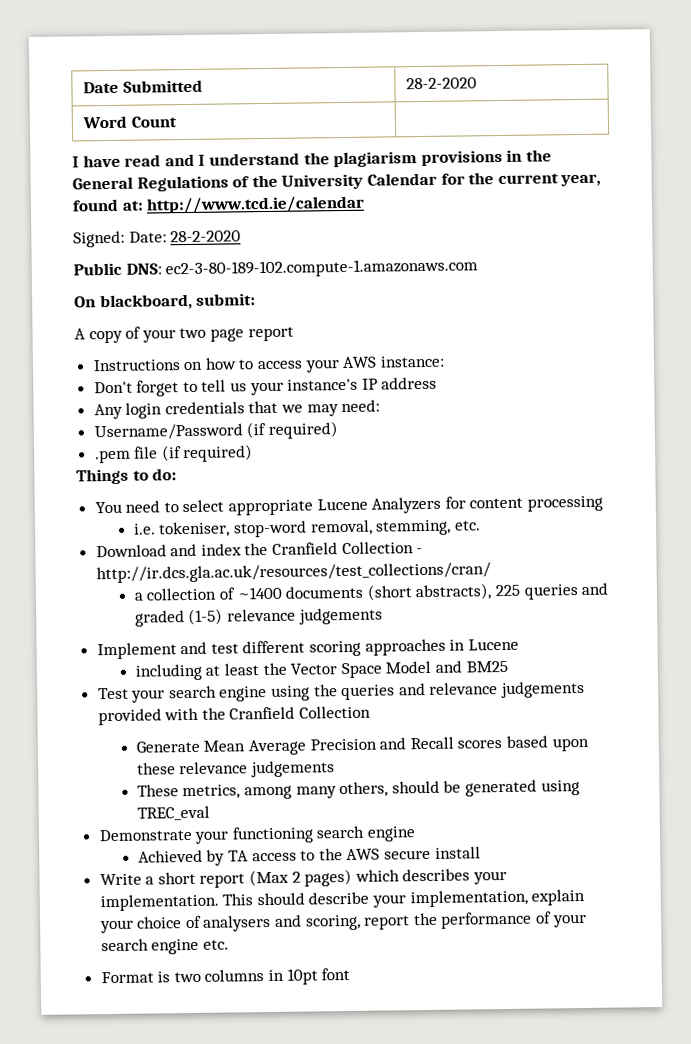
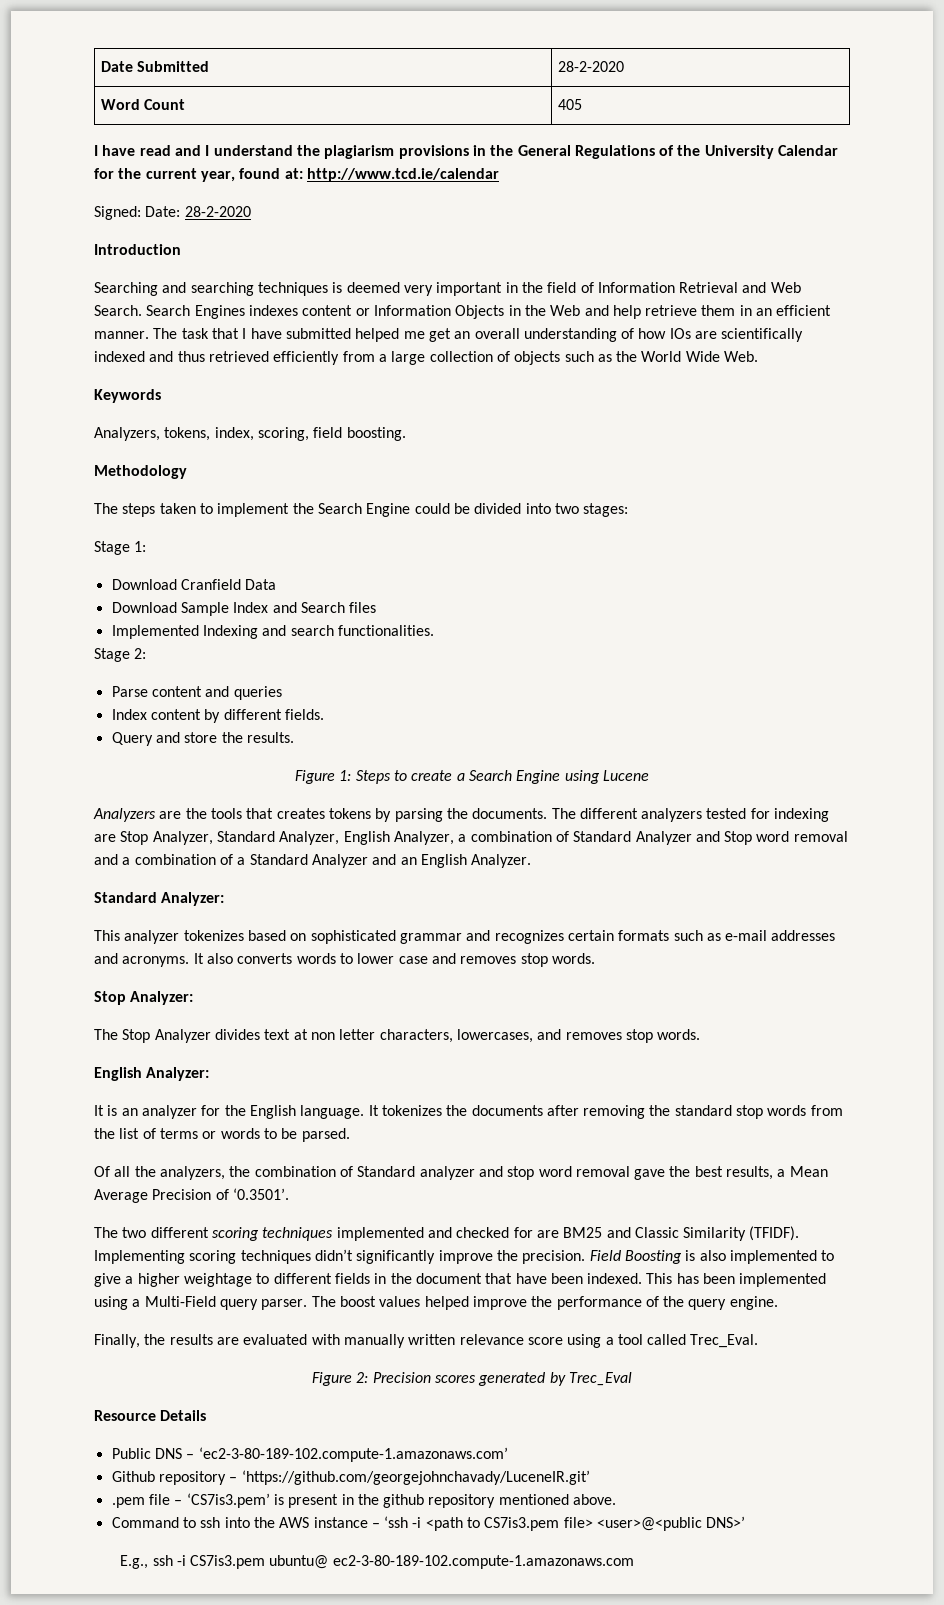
(177, 122) none -> [558,99,583,110] 405
[73,258,479,279] [74,293,257,311] [74,326,294,344] [92,355,445,373] [93,376,438,397] [93,399,381,420] [93,421,338,441] [94,444,254,464] [76,468,178,485] [94,495,604,516] [133,519,481,538] [95,541,424,558] [95,562,491,584] [133,582,609,601] [134,607,383,627] [96,638,519,660] [134,660,508,681] [97,680,586,703] [97,705,372,726] [135,735,589,756] [136,760,336,778] [136,779,580,800] [136,805,210,821] [98,825,417,844] [137,846,481,866] [99,868,508,888] [99,888,586,912] [99,911,587,934] [100,938,229,955] [100,967,351,985] Public DNS: ec2-3-80-189-102.compute-1.amazonaws.com // On blackboard, submit: // A copy of your two page report // Instructions on how to access your AWS instance: // Don't forget to tell us your instance's IP address // Any login credentials that we may need: // Username/Password (if required) // .pem file (if required) // Things to do: // You need to select appropriate Lucene Analyzers for content processing // i.e. tokeniser, stop-word removal, stemming, etc. // Download and index the Cranfield Collection - http://ir.dcs.gla.ac.uk/resources/test_collections/cran/ // a collection of ~1400 documents (short abstracts), 225 queries and graded (1-5) relevance judgements // Implement and test different scoring approaches in Lucene // including at least the Vector Space Model and BM25 // Test your search engine using the queries and relevance judgements provided with the Cranfield Collection // Generate Mean Average Precision and Recall scores based upon these relevance judgements // These metrics, among many others, should be generated using TREC_eval // Demonstrate your functioning search engine // Achieved by TA access to the AWS secure install // Write a short report (Max 2 pages) which describes your implementation. This should describe your implementation, explain your choice of analysers and scoring, report the performance of your search engine etc. // Format is two columns in 10pt font -> [94,244,181,255] [94,282,801,296] [94,305,832,319] [94,328,804,342] [94,351,759,365] [94,389,161,403] [94,427,406,441] [94,465,187,479] [94,503,629,517] [94,541,147,555] [111,579,277,590] [111,602,377,616] [111,625,434,639] [94,648,147,662] [111,686,282,700] [111,709,324,723] [111,732,294,746] [295,770,649,784] [93,808,830,822] [94,831,848,845] [94,854,532,868] [94,892,225,906] [94,930,836,944] [94,953,595,967] [94,991,194,1005] [94,1029,701,1043] [94,1067,210,1081] [94,1105,843,1119] [94,1128,350,1142] [94,1166,828,1180] [94,1188,289,1203] [94,1226,800,1241] [94,1249,835,1264] [94,1273,827,1287] [94,1296,778,1310] [94,1334,759,1348] [312,1372,632,1386] [94,1410,207,1421] [111,1447,508,1462] [111,1470,590,1485] [111,1493,617,1508] [111,1516,746,1531] [120,1555,634,1569] Introduction // Searching and searching techniques is deemed very important in the field of Information Retrieval and Web Search. Search Engines indexes content or Information Objects in the Web and help retrieve them in an efficient manner. The task that I have submitted helped me get an overall understanding of how IOs are scientifically indexed and thus retrieved efficiently from a large collection of objects such as the World Wide Web. // Keywords // Analyzers, tokens, index, scoring, field boosting. // Methodology // The steps taken to implement the Search Engine could be divided into two stages: // Stage 1: // Download Cranfield Data // Download Sample Index and Search files // Implemented Indexing and search functionalities. // Stage 2: // Parse content and queries // Index content by different fields. // Query and store the results. // Figure 1: Steps to create a Search Engine using Lucene // Analyzers are the tools that creates tokens by parsing the documents. The different analyzers tested for indexing are Stop Analyzer, Standard Analyzer, English Analyzer, a combination of Standard Analyzer and Stop word removal and a combination of a Standard Analyzer and an English Analyzer. // Standard Analyzer: // This analyzer tokenizes based on sophisticated grammar and recognizes certain formats such as e-mail addresses and acronyms. It also converts words to lower case and removes stop words. // Stop Analyzer: // The Stop Analyzer divides text at non letter characters, lowercases, and removes stop words. // English Analyzer: // It is an analyzer for the English language. It tokenizes the documents after removing the standard stop words from the list of terms or words to be parsed. // Of all the analyzers, the combination of Standard analyzer and stop word removal gave the best results, a Mean Average Precision of ‘0.3501’. // The two different scoring techniques implemented and checked for are BM25 and Classic Similarity (TFIDF). Implementing scoring techniques didn’t significantly improve the precision. Field Boosting is also implemented to give a higher weightage to different fields in the document that have been indexed. This has been implemented using a Multi-Field query parser. The boost values helped improve the performance of the query engine. // Finally, the results are evaluated with manually written relevance score using a tool called Trec_Eval. // Figure 2: Precision scores generated by Trec_Eval // Resource Details // Public DNS – ‘ec2-3-80-189-102.compute-1.amazonaws.com’ // Github repository – ‘https://github.com/georgejohnchavady/LuceneIR.git’ // .pem file – ‘CS7is3.pem’ is present in the github repository mentioned above. // Command to ssh into the AWS instance – ‘ssh -i <path to CS7is3.pem file> <user>@<public DNS>’ // E.g., ssh -i CS7is3.pem ubuntu@ ec2-3-80-189-102.compute-1.amazonaws.com

